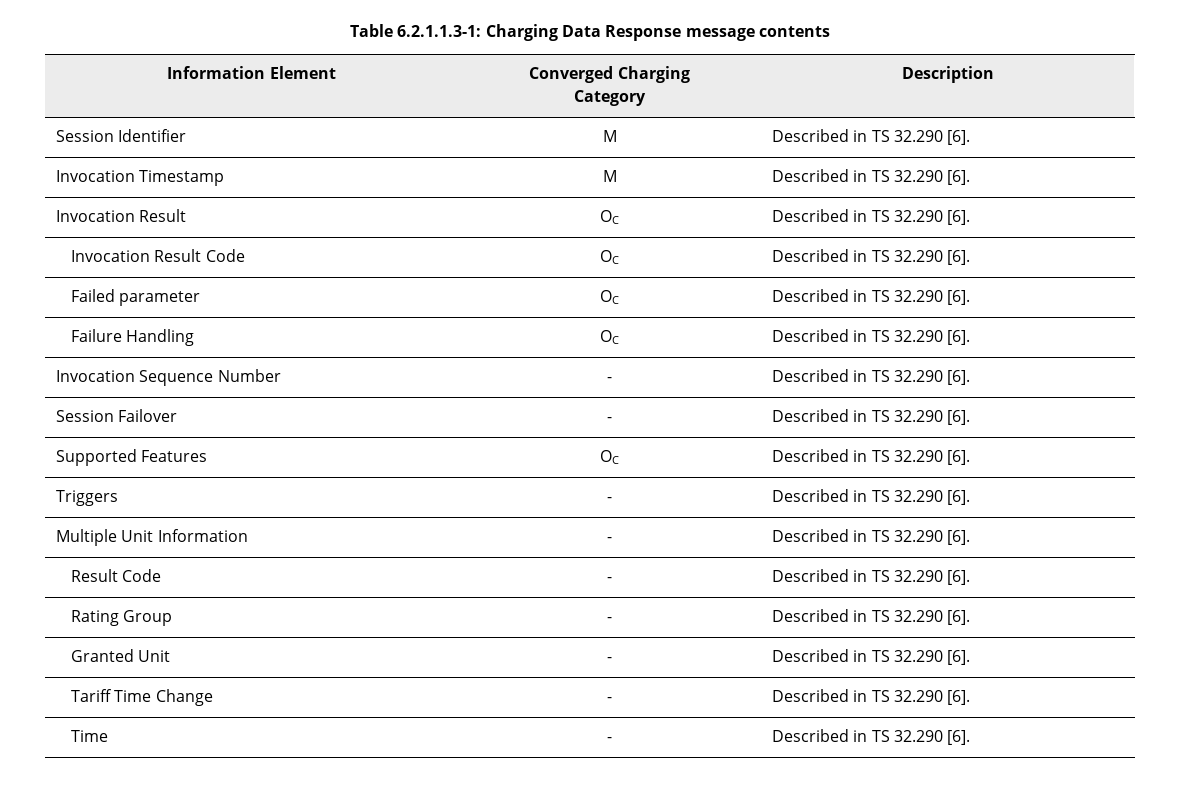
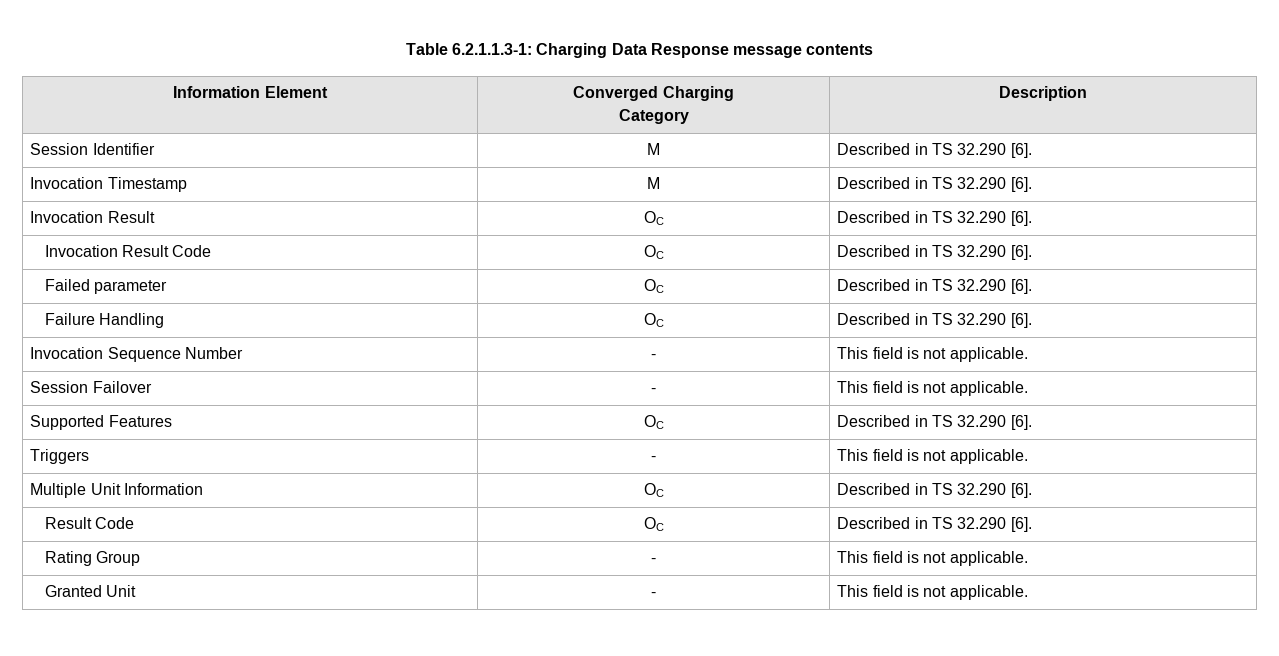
[771,369,971,385] [55,409,178,422] [607,417,612,422] [771,409,971,425] Described in TS 32.290 [6]. // Session Failover | - | Described in TS 32.290 [6]. -> [837,347,1028,362] [30,381,152,393] [651,388,656,393] [837,381,1028,396] This field is not applicable. // Session Failover | - | This field is not applicable.
[771,489,971,505] Described in TS 32.290 [6]. -> [837,449,1028,464] This field is not applicable.
[607,537,612,542] - -> [643,483,664,497] OC
[607,577,612,582] - -> [643,517,664,531] OC
[771,609,971,625] [70,649,171,662] [607,657,612,662] [771,649,971,665] [70,689,213,706] [607,697,612,702] [771,689,971,705] [70,730,108,742] [607,737,612,742] [771,729,971,745] Described in TS 32.290 [6]. // Granted Unit | - | Described in TS 32.290 [6]. // Tariff Time Change | - | Described in TS 32.290 [6]. // Time | - | Described in TS 32.290 [6]. -> [837,551,1028,566] [44,585,137,597] [651,592,656,597] [837,585,1028,600] This field is not applicable. // Granted Unit | - | This field is not applicable.

